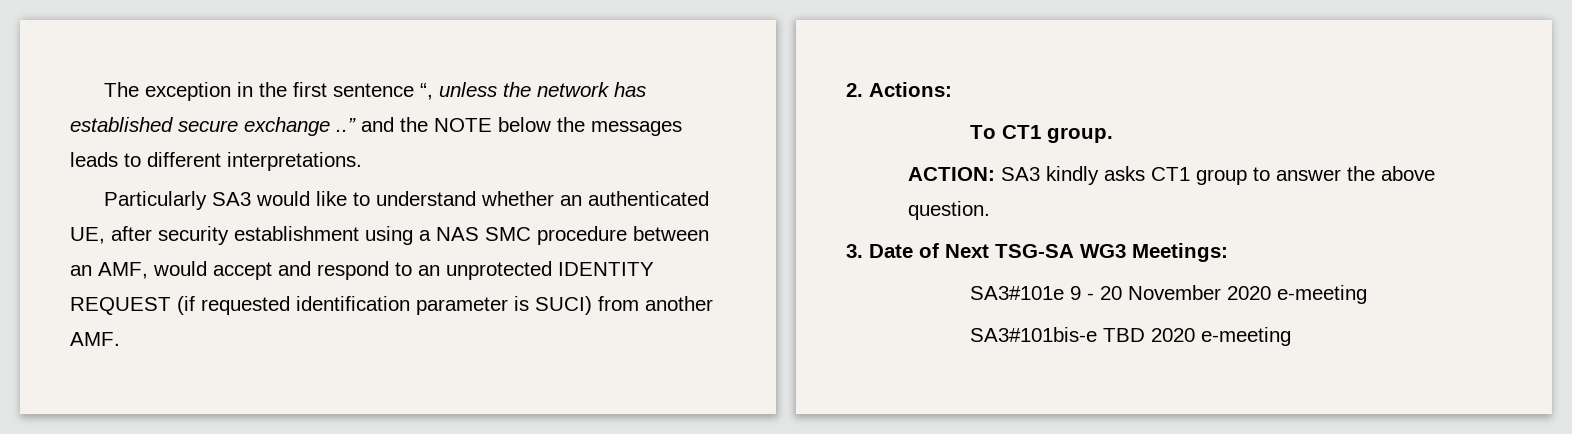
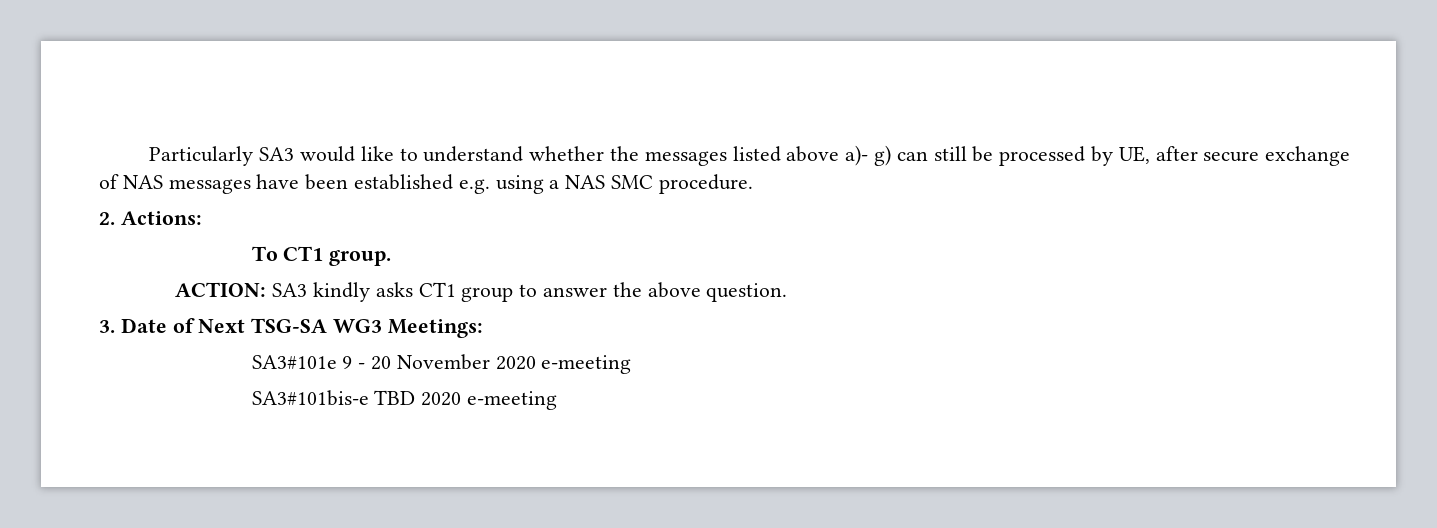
[104,82,647,101] [70,117,682,136] [70,152,362,171] The exception in the first sentence “, unless the network has established secure exchange ..” and the NOTE below the messages leads to different interpretations. // -> (149, 156) none
[560,191,710,206] [70,226,709,245] [70,261,654,280] [70,296,713,315] [70,332,120,346] an authenticated UE, after security establishment using a NAS SMC procedure between an AMF, would accept and respond to an unprotected IDENTITY REQUEST (if requested identification parameter is SUCI) from another AMF. -> [609,145,1351,166] [99,174,753,194] the messages listed above a)- g) can still be processed by UE, after secure exchange of NAS messages have been established e.g. using a NAS SMC procedure.

